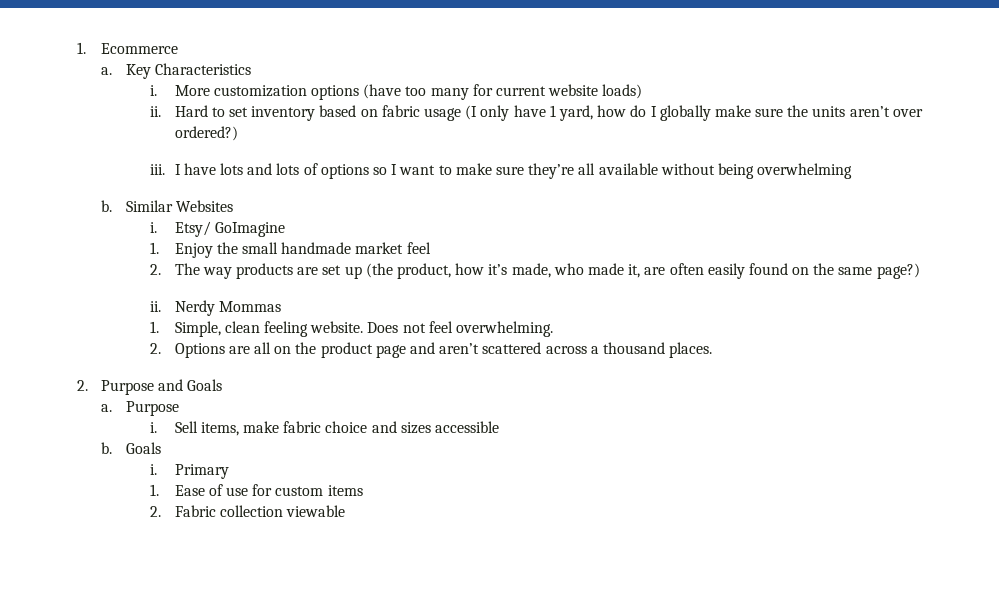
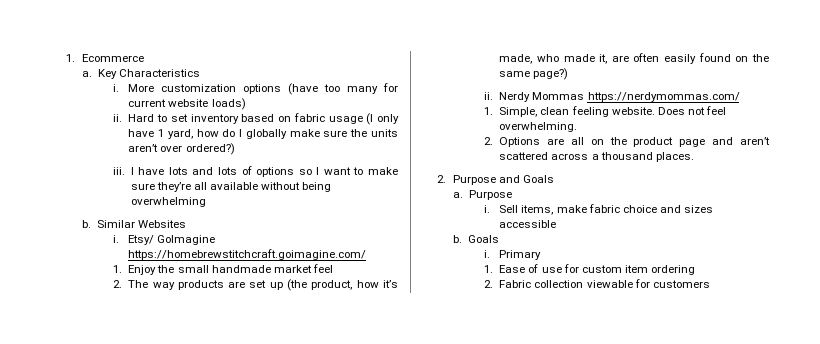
(285, 229) none -> [128,249,367,260] https://homebrewstitchcraft.goimagine.com/
(281, 306) none -> [587,92,740,102] https://nerdymommas.com/
[327,485,363,496] items -> [624,265,695,275] item ordering
(346, 511) none -> [634,279,710,288] for customers

